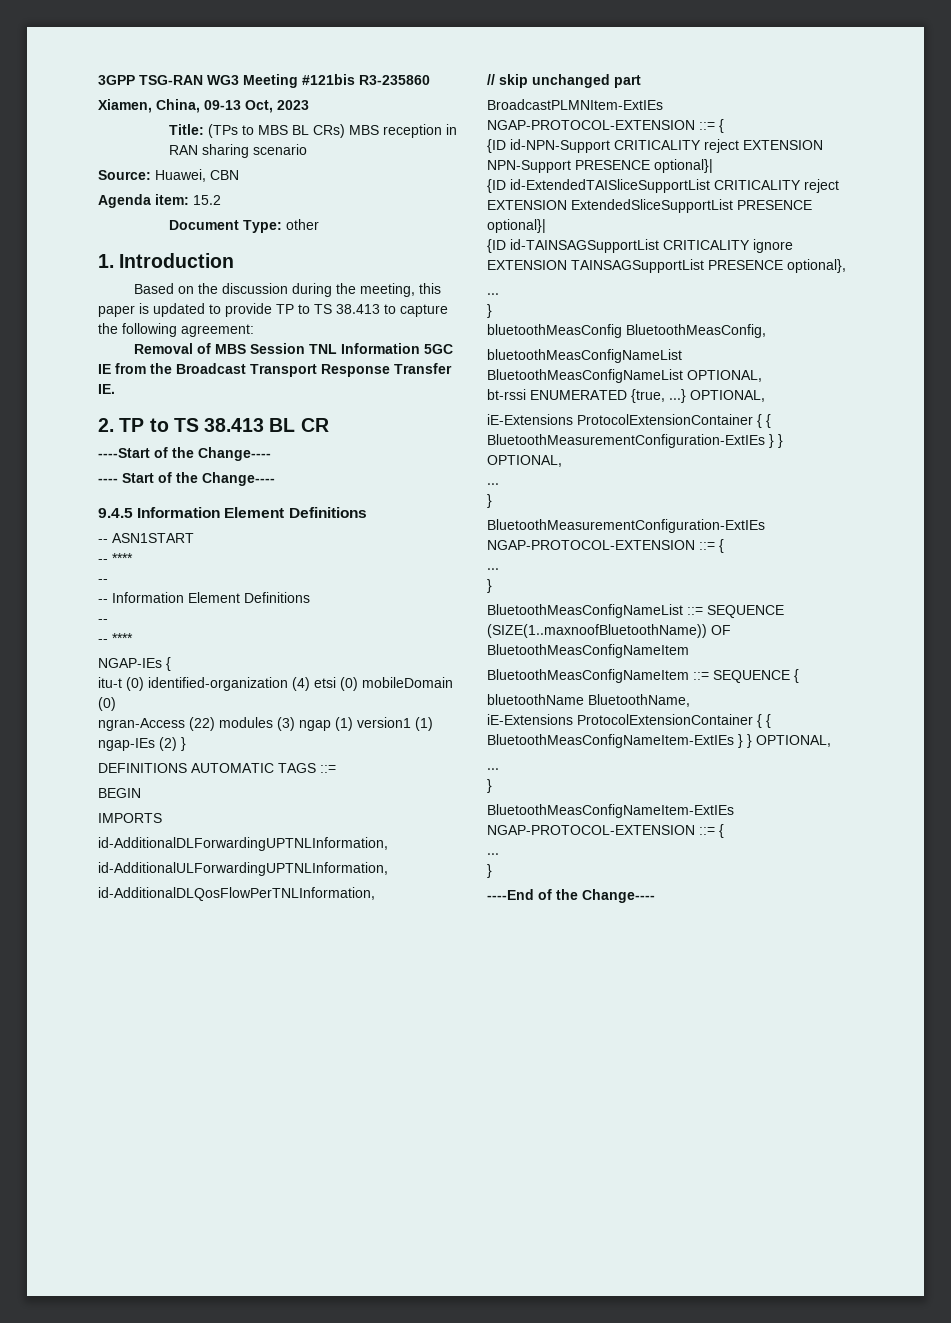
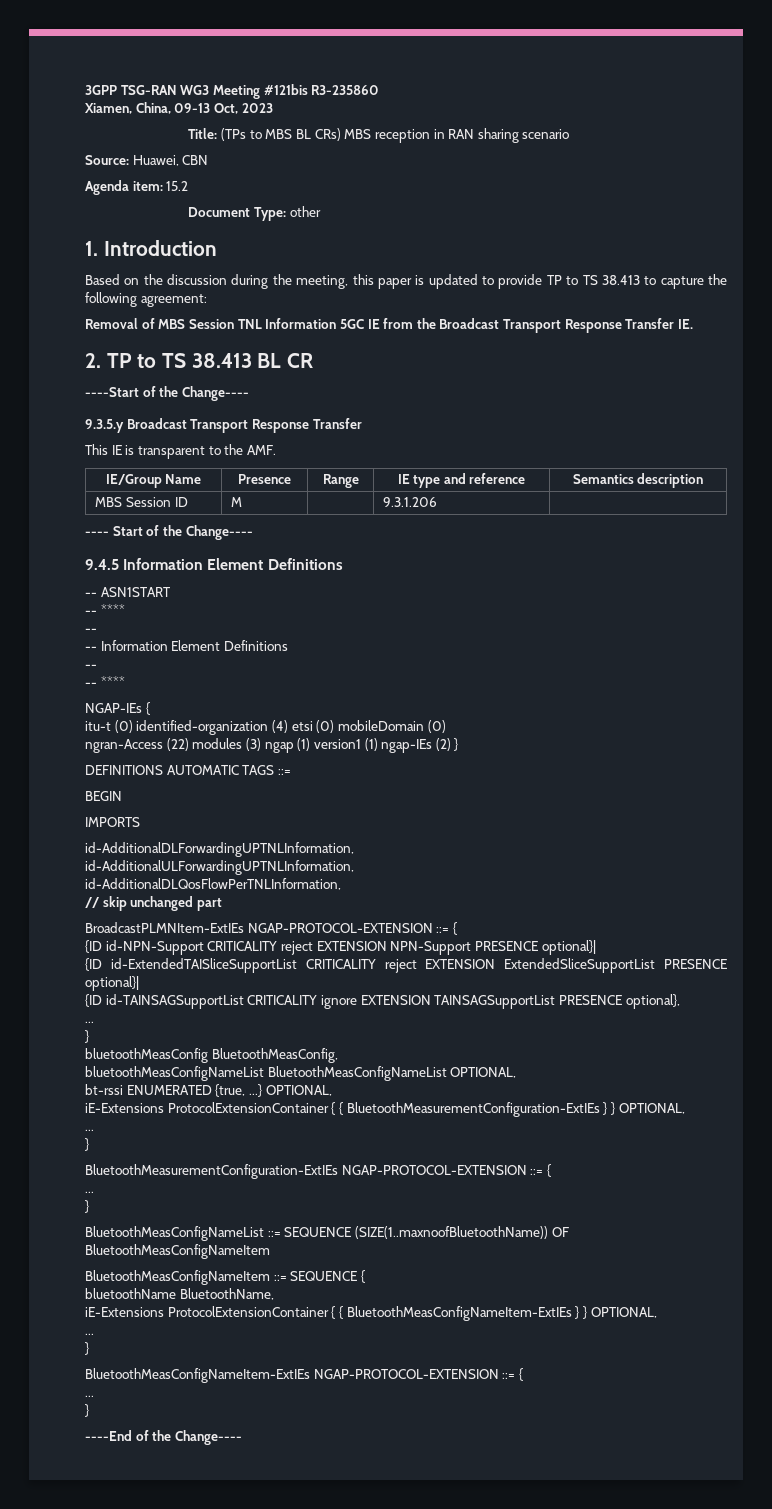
(271, 454) none -> [85,418,362,433] [85,444,276,459] [105,474,202,488] [237,474,291,484] [322,474,359,488] [397,473,526,488] [572,473,704,488] [95,497,188,507] [231,497,243,507] [383,497,438,507] // 9.3.5.y Broadcast Transport Response Transfer // This IE is transparent to the AMF. // IE/Group Name | Presence | Range | IE type and reference | Semantics description // MBS Session ID | M | | 9.3.1.206 |

